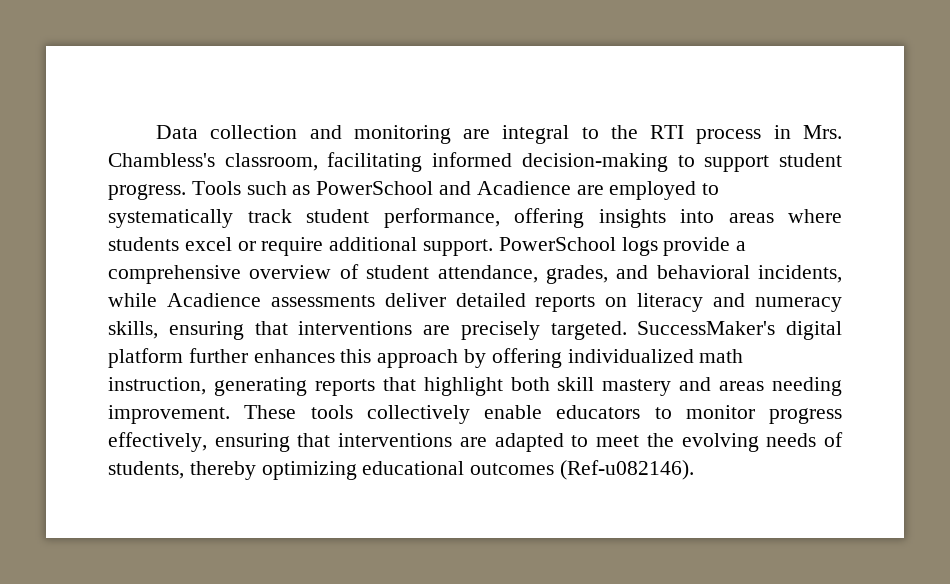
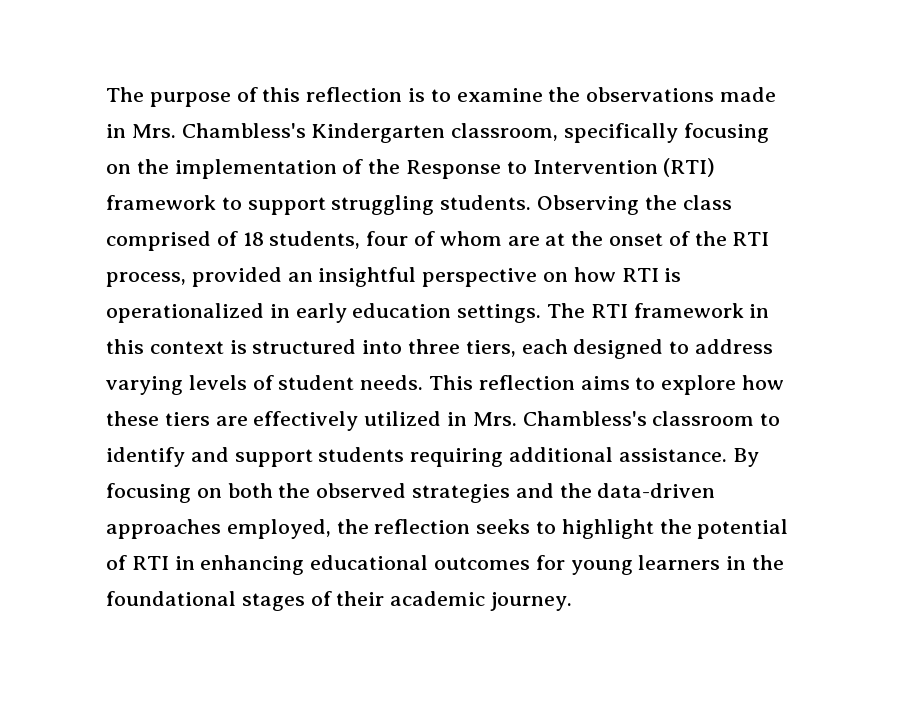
[156,125,842,144] [108,152,842,172] [108,181,720,200] [108,208,842,228] [108,237,747,256] [108,264,842,284] [108,293,843,312] [108,321,842,340] [108,348,744,368] [108,377,842,396] [108,405,842,424] [108,432,844,452] [108,460,695,480] Data collection and monitoring are integral to the RTI process in Mrs. Chambless's classroom, facilitating informed decision-making to support student progress. Tools such as PowerSchool and Acadience are employed to systematically track student performance, offering insights into areas where students excel or require additional support. PowerSchool logs provide a comprehensive overview of student attendance, grades, and behavioral incidents, while Acadience assessments deliver detailed reports on literacy and numeracy skills, ensuring that interventions are precisely targeted. SuccessMaker's digital platform further enhances this approach by offering individualized math instruction, generating reports that highlight both skill mastery and areas needing improvement. These tools collectively enable educators to monitor progress effectively, ensuring that interventions are adapted to meet the evolving needs of students, thereby optimizing educational outcomes (Ref-u082146). -> [106,87,777,107] [106,123,769,143] [106,158,716,179] [106,195,732,215] [106,231,770,251] [106,267,682,287] [106,303,770,323] [106,339,774,359] [106,375,785,395] [106,411,781,431] [106,447,759,467] [106,483,716,503] [106,519,789,539] [106,555,785,575] [106,591,573,611] The purpose of this reflection is to examine the observations made in Mrs. Chambless's Kindergarten classroom, specifically focusing on the implementation of the Response to Intervention (RTI) framework to support struggling students. Observing the class comprised of 18 students, four of whom are at the onset of the RTI process, provided an insightful perspective on how RTI is operationalized in early education settings. The RTI framework in this context is structured into three tiers, each designed to address varying levels of student needs. This reflection aims to explore how these tiers are effectively utilized in Mrs. Chambless's classroom to identify and support students requiring additional assistance. By focusing on both the observed strategies and the data-driven approaches employed, the reflection seeks to highlight the potential of RTI in enhancing educational outcomes for young learners in the foundational stages of their academic journey.

